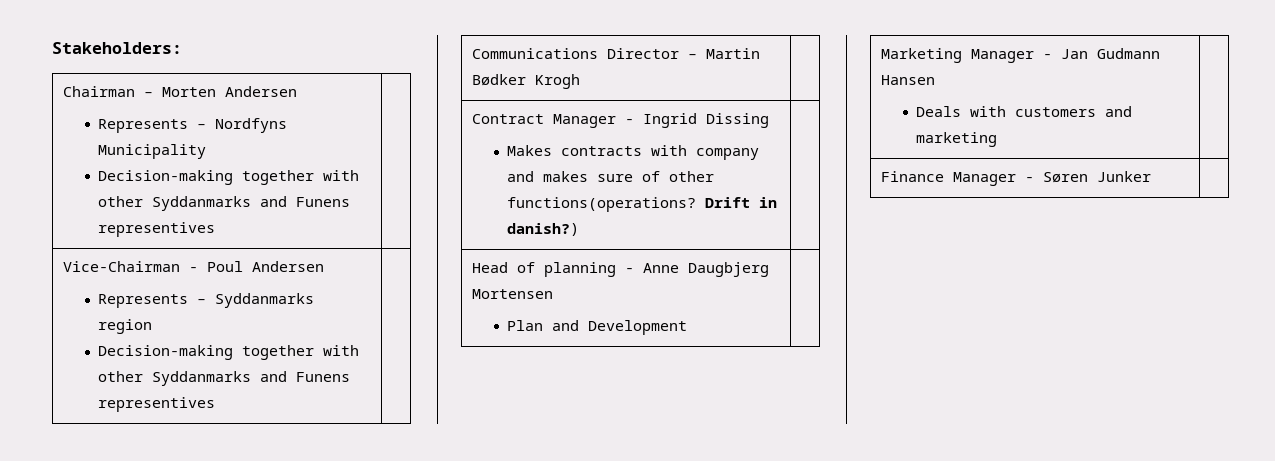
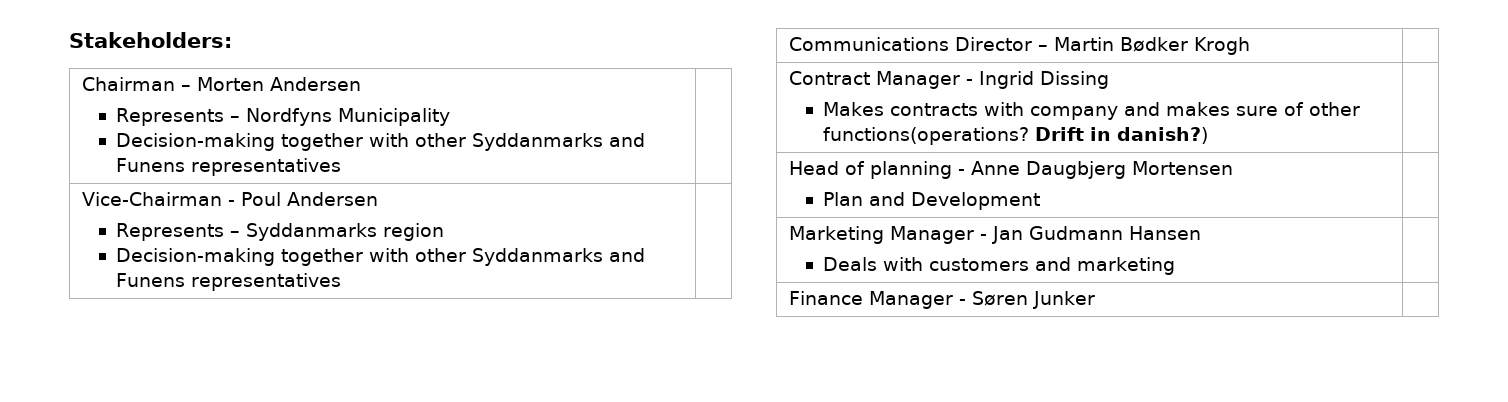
[98,222,216,237] representives -> [190,158,341,176] representatives
[98,397,216,412] representives -> [190,273,341,291] representatives

